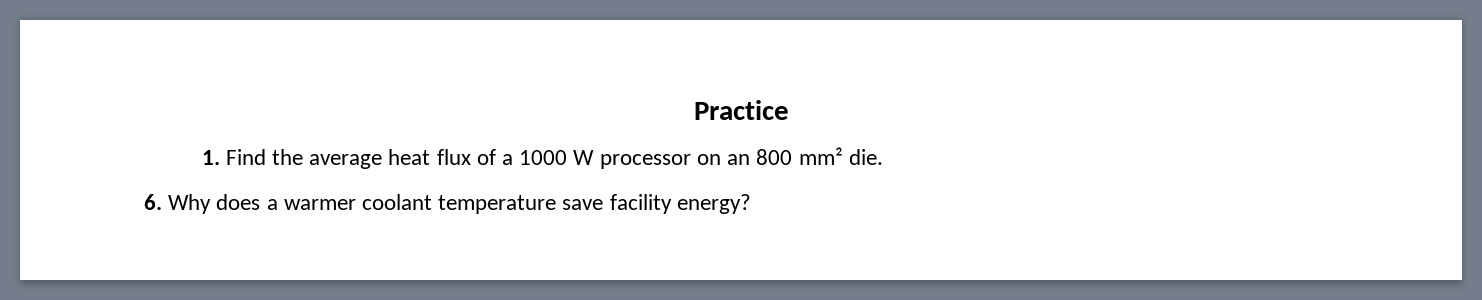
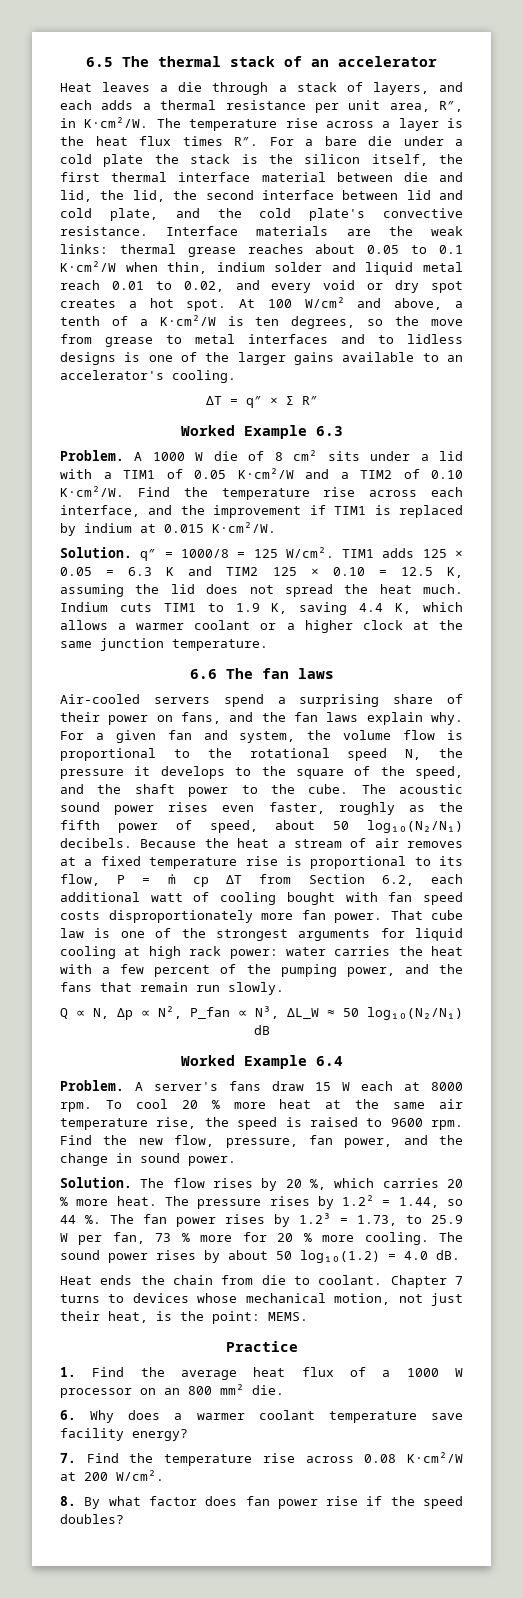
(693, 110) none -> [86,56,437,67] [60,82,463,95] [60,100,463,113] [60,117,463,131] [60,136,463,146] [60,154,463,167] [60,172,464,182] [60,190,463,202] [60,208,464,221] [60,226,463,236] [60,244,463,257] [60,261,463,275] [60,280,464,293] [60,297,463,311] [60,315,464,329] [60,334,463,347] [60,352,463,365] [60,370,236,383] [205,396,318,408] [180,425,343,439] [60,450,463,461] [60,468,463,479] [60,486,463,500] [60,505,463,518] [60,522,276,536] [60,547,464,561] [60,566,463,578] [60,584,463,597] [60,602,464,615] [60,620,463,633] [60,638,268,651] [189,668,334,679] [60,694,463,707] [60,712,463,725] [60,730,464,743] [60,748,463,761] [60,766,463,779] [60,784,463,797] [60,802,464,815] [60,820,463,833] [60,838,463,848] [60,856,463,869] [60,874,464,887] [60,892,464,905] [60,910,463,923] [60,928,463,941] [60,946,463,959] [60,964,463,977] [60,982,284,995] [60,1006,463,1020] [253,1025,270,1035] [180,1055,343,1069] [60,1080,463,1091] [60,1099,463,1112] [60,1117,463,1130] [60,1135,463,1148] [60,1153,236,1166] [60,1177,463,1191] [60,1195,464,1209] [60,1213,463,1227] [60,1232,463,1245] [60,1250,460,1263] [60,1275,463,1288] [60,1293,463,1306] [60,1311,308,1324] 6.5 The thermal stack of an accelerator // Heat leaves a die through a stack of layers, and each adds a thermal resistance per unit area, R″, in K·cm²/W. The temperature rise across a layer is the heat flux times R″. For a bare die under a cold plate the stack is the silicon itself, the first thermal interface material between die and lid, the lid, the second interface between lid and cold plate, and the cold plate's convective resistance. Interface materials are the weak links: thermal grease reaches about 0.05 to 0.1 K·cm²/W when thin, indium solder and liquid metal reach 0.01 to 0.02, and every void or dry spot creates a hot spot. At 100 W/cm² and above, a tenth of a K·cm²/W is ten degrees, so the move from grease to metal interfaces and to lidless designs is one of the larger gains available to an accelerator's cooling. // ΔT = q″ × Σ R″ // Worked Example 6.3 // Problem. A 1000 W die of 8 cm² sits under a lid with a TIM1 of 0.05 K·cm²/W and a TIM2 of 0.10 K·cm²/W. Find the temperature rise across each interface, and the improvement if TIM1 is replaced by indium at 0.015 K·cm²/W. // Solution. q″ = 1000/8 = 125 W/cm². TIM1 adds 125 × 0.05 = 6.3 K and TIM2 125 × 0.10 = 12.5 K, assuming the lid does not spread the heat much. Indium cuts TIM1 to 1.9 K, saving 4.4 K, which allows a warmer coolant or a higher clock at the same junction temperature. // 6.6 The fan laws // Air-cooled servers spend a surprising share of their power on fans, and the fan laws explain why. For a given fan and system, the volume flow is proportional to the rotational speed N, the pressure it develops to the square of the speed, and the shaft power to the cube. The acoustic sound power rises even faster, roughly as the fifth power of speed, about 50 log₁₀(N₂/N₁) decibels. Because the heat a stream of air removes at a fixed temperature rise is proportional to its flow, P = ṁ cp ΔT from Section 6.2, each additional watt of cooling bought with fan speed costs disproportionately more fan power. That cube law is one of the strongest arguments for liquid cooling at high rack power: water carries the heat with a few percent of the pumping power, and the fans that remain run slowly. // Q ∝ N, Δp ∝ N², P_fan ∝ N³, ΔL_W ≈ 50 log₁₀(N₂/N₁) dB // Worked Example 6.4 // Problem. A server's fans draw 15 W each at 8000 rpm. To cool 20 % more heat at the same air temperature rise, the speed is raised to 9600 rpm. Find the new flow, pressure, fan power, and the change in sound power. // Solution. The flow rises by 20 %, which carries 20 % more heat. The pressure rises by 1.2² = 1.44, so 44 %. The fan power rises by 1.2³ = 1.73, to 25.9 W per fan, 73 % more for 20 % more cooling. The sound power rises by about 50 log₁₀(1.2) = 4.0 dB. // Heat ends the chain from die to coolant. Chapter 7 turns to devices whose mechanical motion, not just their heat, is the point: MEMS. //
(751, 204) none -> [60,1452,463,1466] [60,1470,164,1481] [60,1496,464,1509] [60,1514,124,1524] // 7. Find the temperature rise across 0.08 K·cm²/W at 200 W/cm². // 8. By what factor does fan power rise if the speed doubles?

